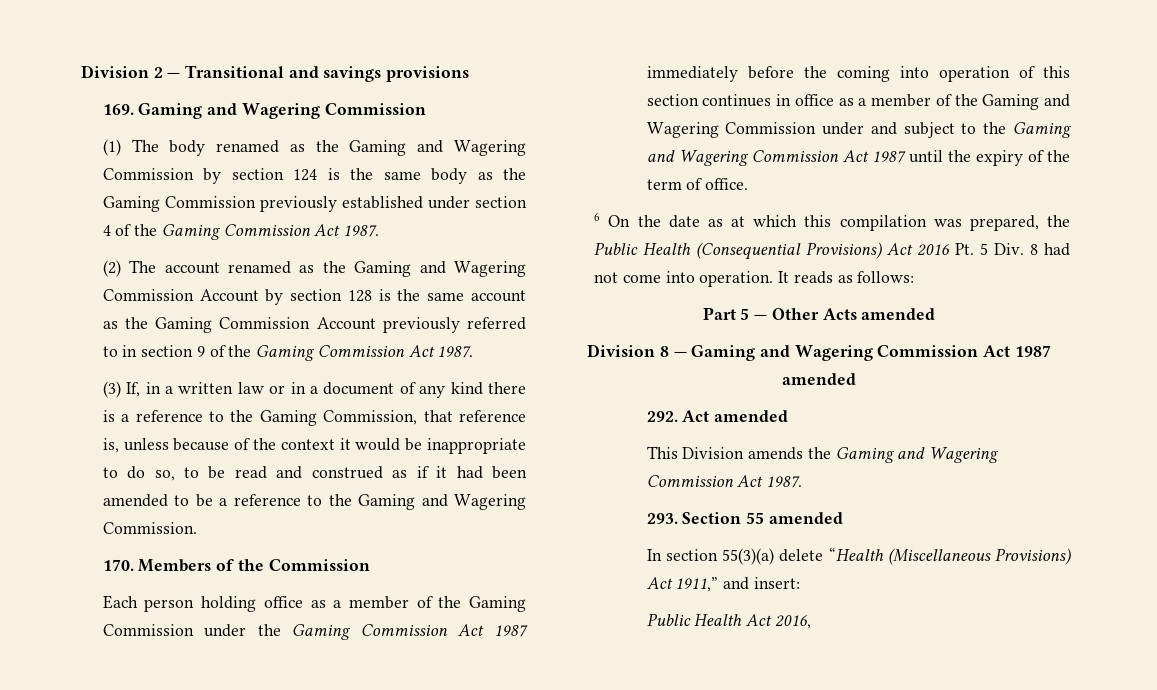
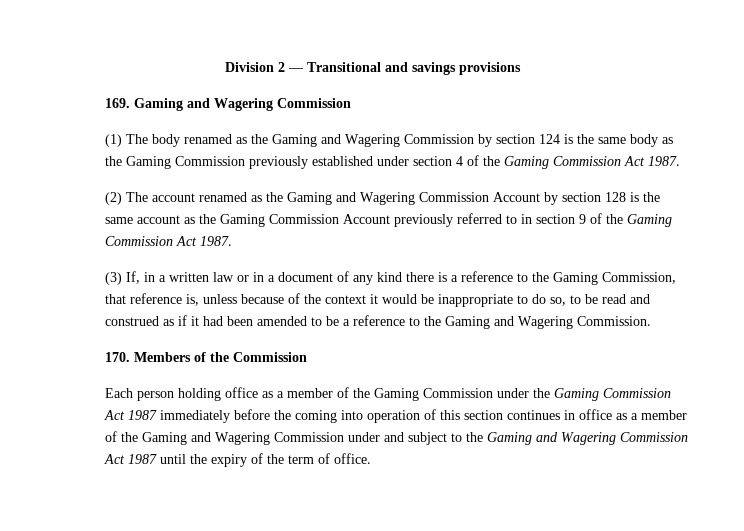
[594,213,1070,231] [594,242,1070,260] [594,271,915,287] [702,307,936,320] [587,344,1051,361] [782,373,856,385] [646,410,789,422] [646,446,1000,463] [646,475,803,488] [646,512,843,524] [646,547,1071,565] [646,577,800,592] [646,613,811,629] // 6 On the date as at which this compilation was prepared, the Public Health (Consequential Provisions) Act 2016 Pt. 5 Div. 8 had not come into operation. It reads as follows: // Part 5 — Other Acts amended // Division 8 — Gaming and Wagering Commission Act 1987 amended // 292. Act amended // This Division amends the Gaming and Wagering Commission Act 1987. // 293. Section 55 amended // In section 55(3)(a) delete “Health (Miscellaneous Provisions) Act 1911,” and insert: // Public Health Act 2016, -> (372, 458) none

